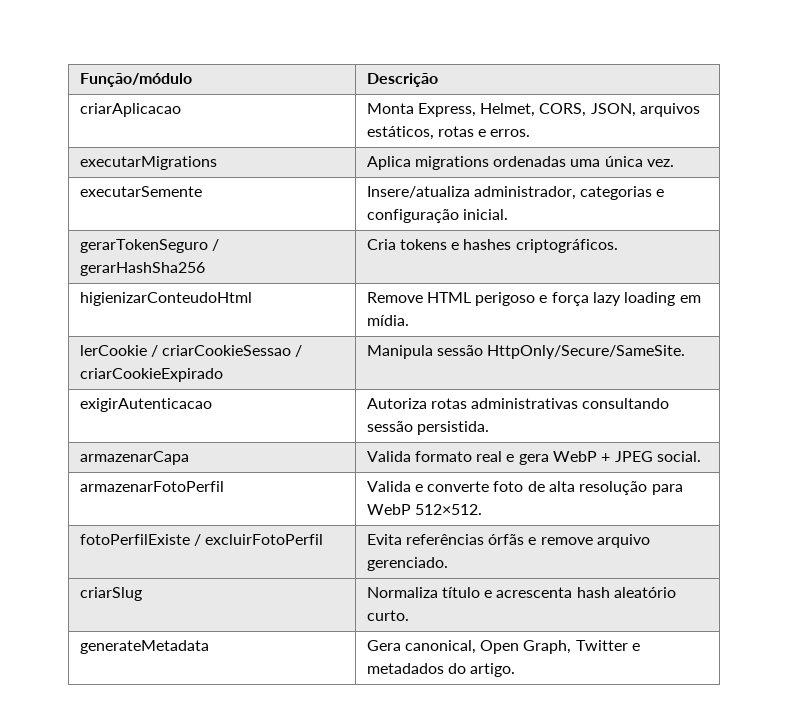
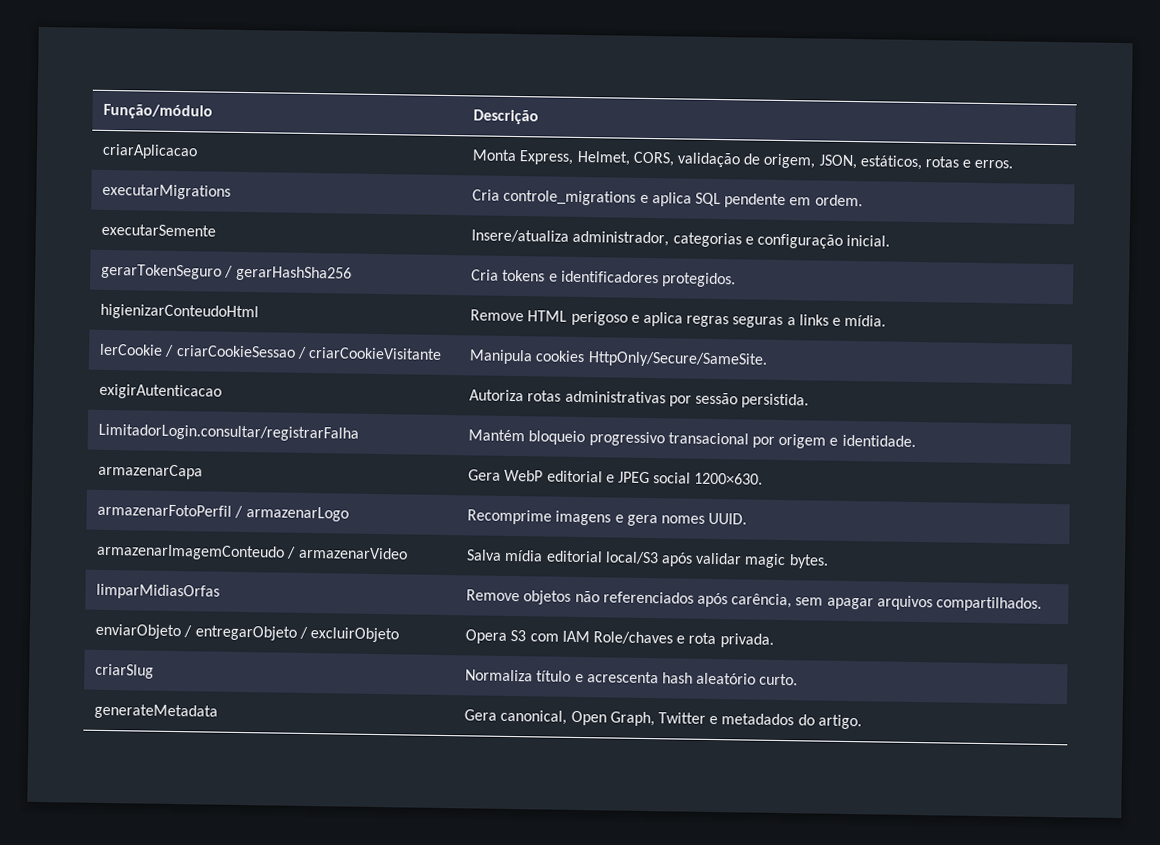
[590,103,701,117] JSON, arquivos -> [676,152,857,170] validação de origem, JSON,
[366,156,675,170] Aplica migrations ordenadas uma única vez. -> [472,189,863,209] Cria controle_migrations e aplica SQL pendente em ordem.
[463,239,618,253] hashes criptográficos. -> [560,270,736,288] identificadores protegidos.
[551,292,701,306] força lazy loading em -> [642,311,841,329] aplica regras seguras a links e
[79,368,223,382] criarCookieExpirado -> [307,346,442,360] criarCookieVisitante
[436,345,483,356] sessão -> [535,350,586,363] cookies
[582,398,670,409] consultando -> [668,395,692,407] por
[79,451,189,465] [366,451,702,465] [79,481,224,492] [366,481,683,495] [366,504,482,515] [79,534,324,546] [366,534,651,548] [366,557,448,571] armazenarCapa | Valida formato real e gera WebP + JPEG social. // armazenarFotoPerfil | Valida e converte foto de alta resolução para WebP 512×512. // fotoPerfilExiste / excluirFotoPerfil | Evita referências órfãs e remove arquivo gerenciado. -> [98,423,360,442] [468,429,916,449] [98,463,204,480] [468,469,764,485] [97,503,349,522] [467,509,748,527] [96,543,408,561] [466,549,829,569] [96,583,221,600] [466,589,1042,612] [95,623,399,643] [465,629,774,648] LimitadorLogin.consultar/registrarFalha | Mantém bloqueio progressivo transacional por origem e identidade. // armazenarCapa | Gera WebP editorial e JPEG social 1200×630. // armazenarFotoPerfil / armazenarLogo | Recomprime imagens e gera nomes UUID. // armazenarImagemConteudo / armazenarVideo | Salva mídia editorial local/S3 após validar magic bytes. // limparMidiasOrfas | Remove objetos não referenciados após carência, sem apagar arquivos compartilhados. // enviarObjeto / entregarObjeto / excluirObjeto | Opera S3 com IAM Role/chaves e rota privada.

